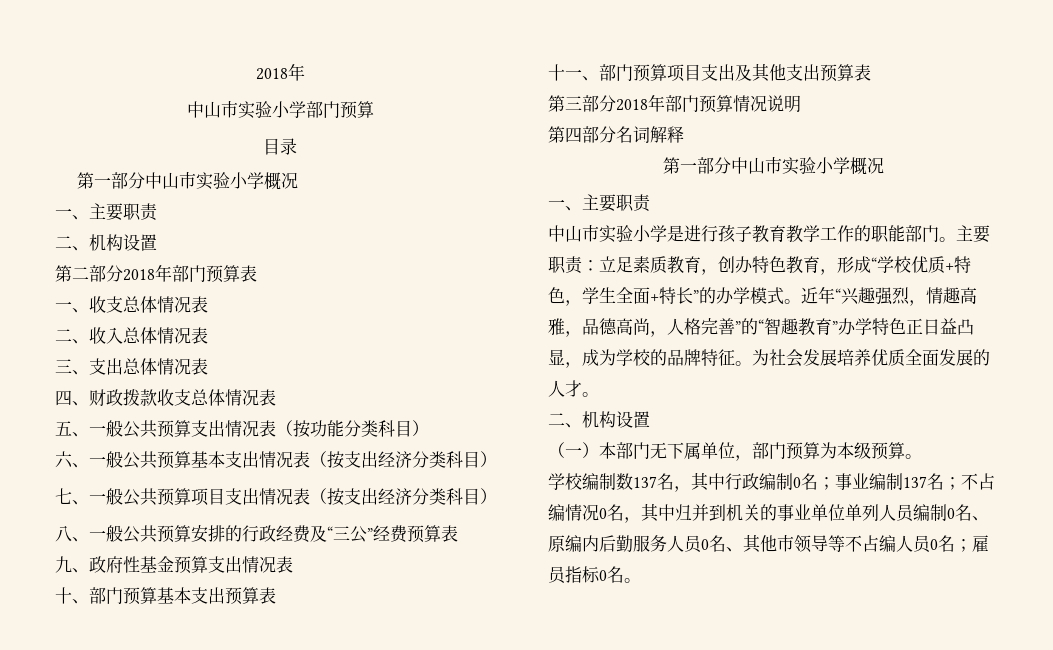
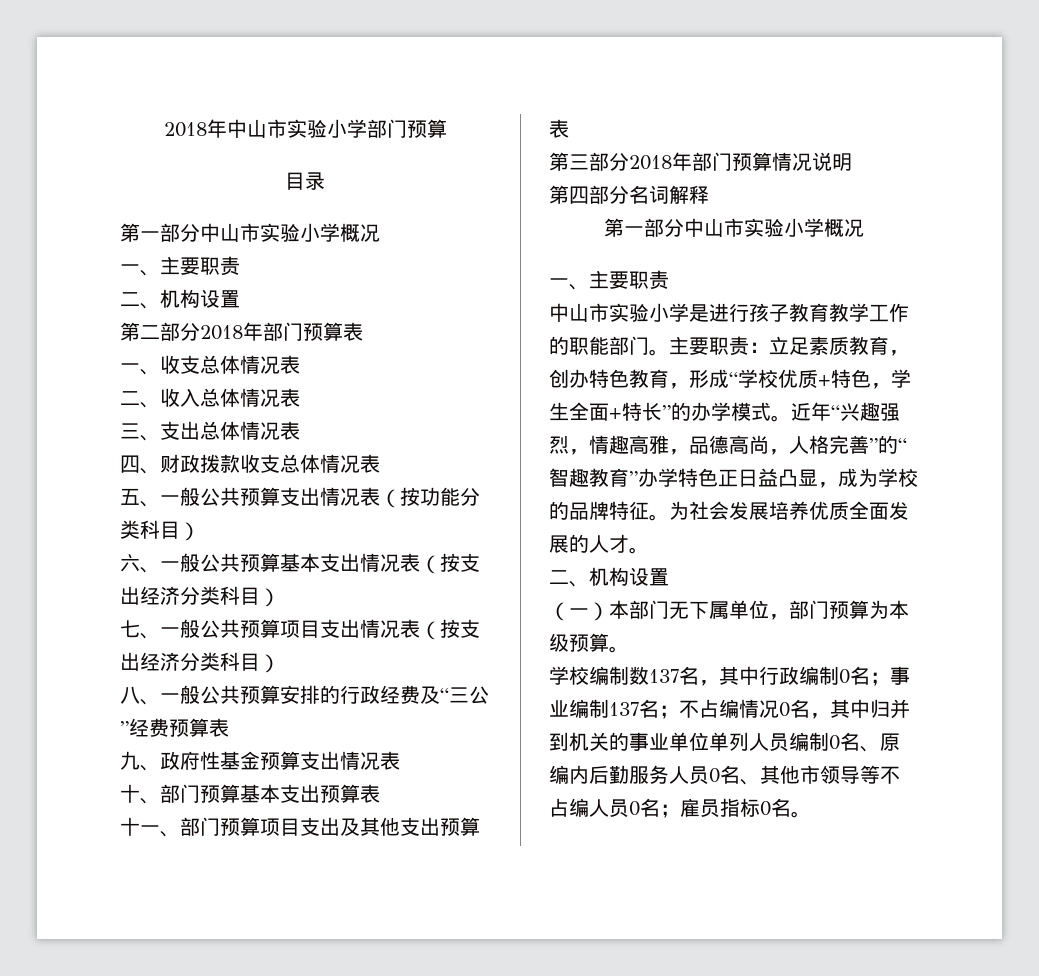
[255,63,305,81] 2018年 // -> [163,119,227,138] 2018年

